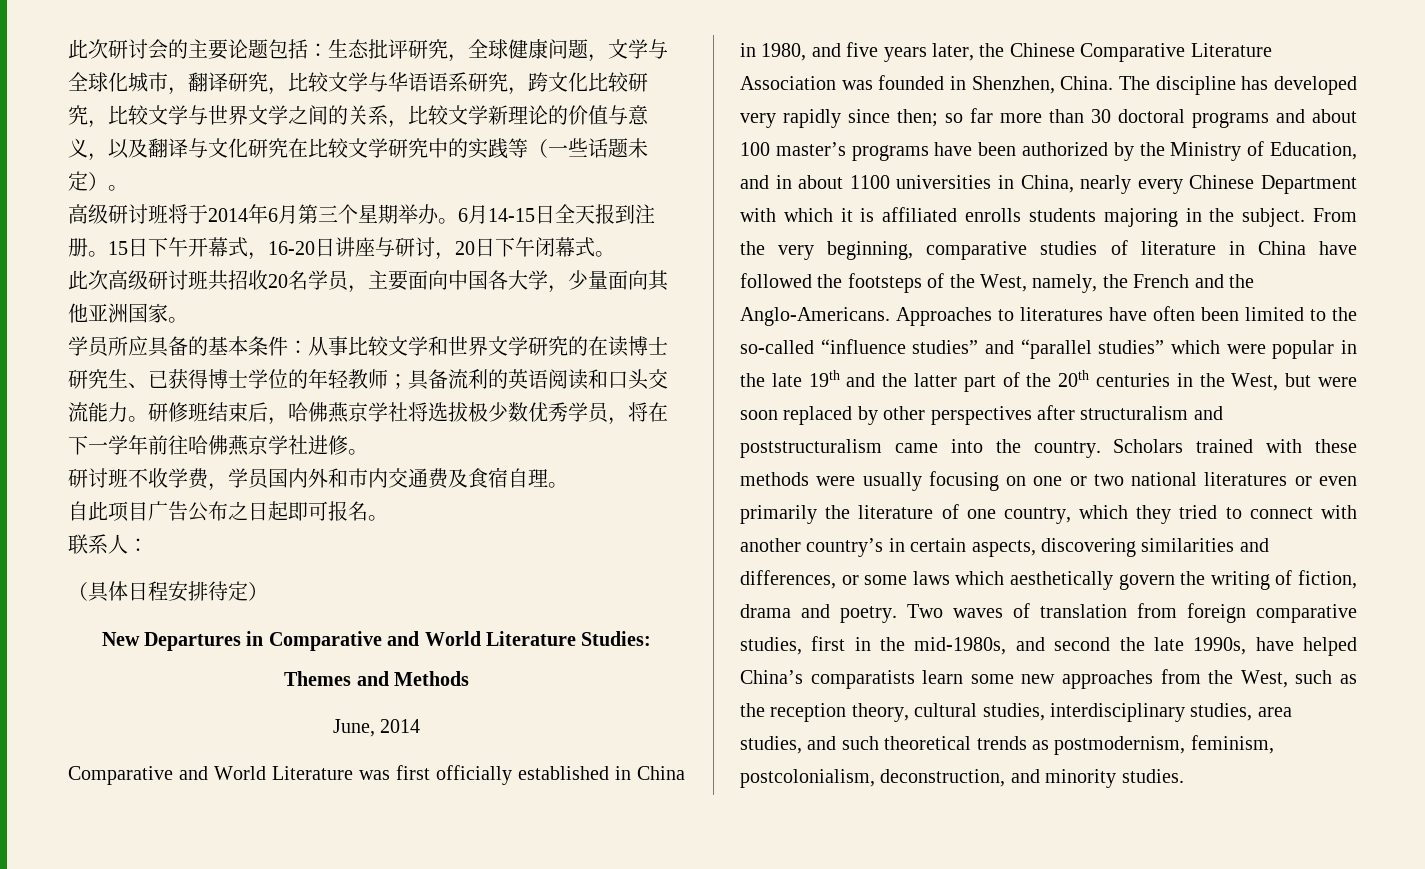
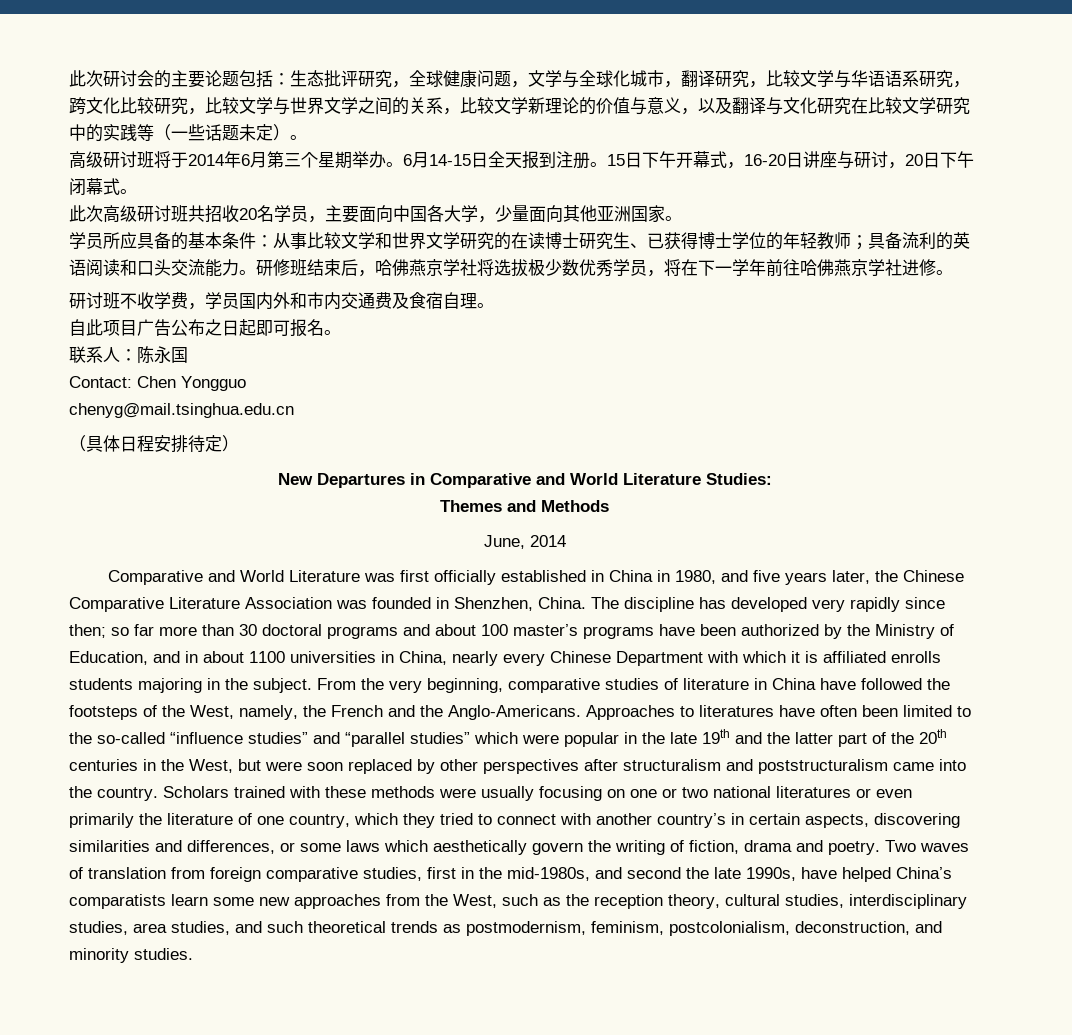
(148, 545) none -> [137,346,188,364] [69,376,246,391] [69,403,294,418] 陈永国 // Contact: Chen Yongguo // chenyg@mail.tsinghua.edu.cn

